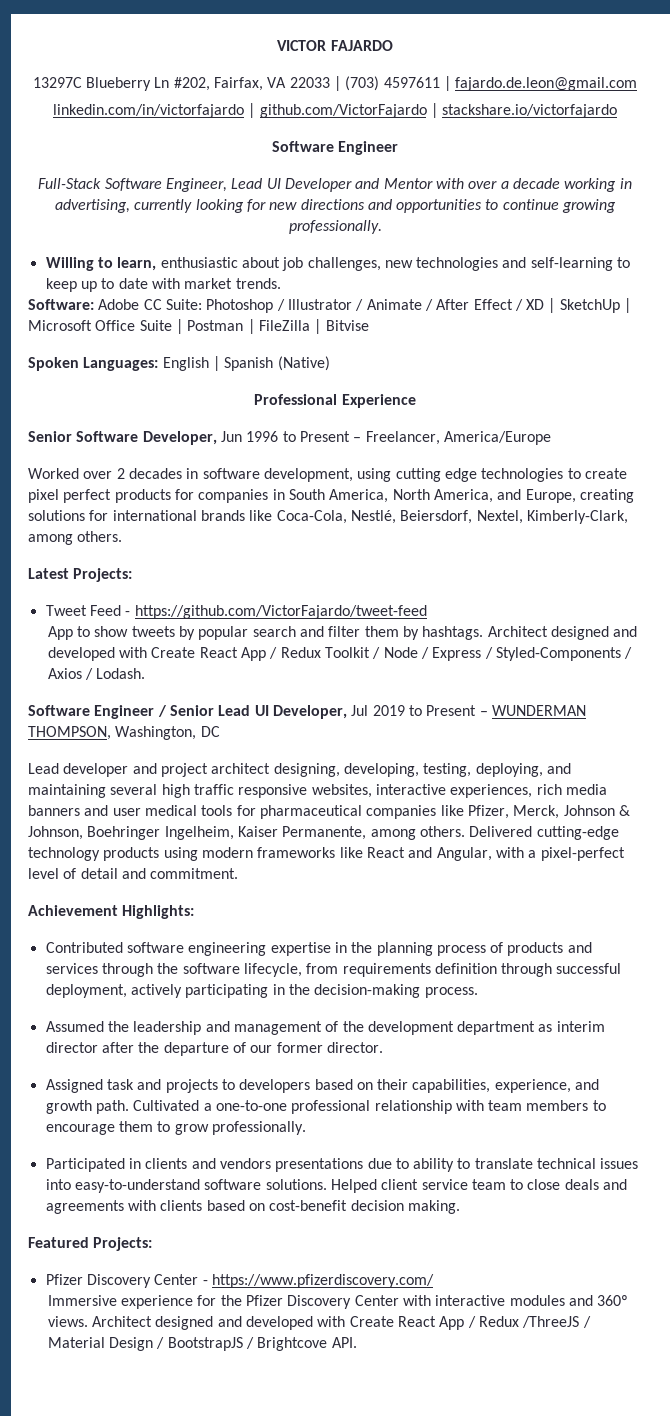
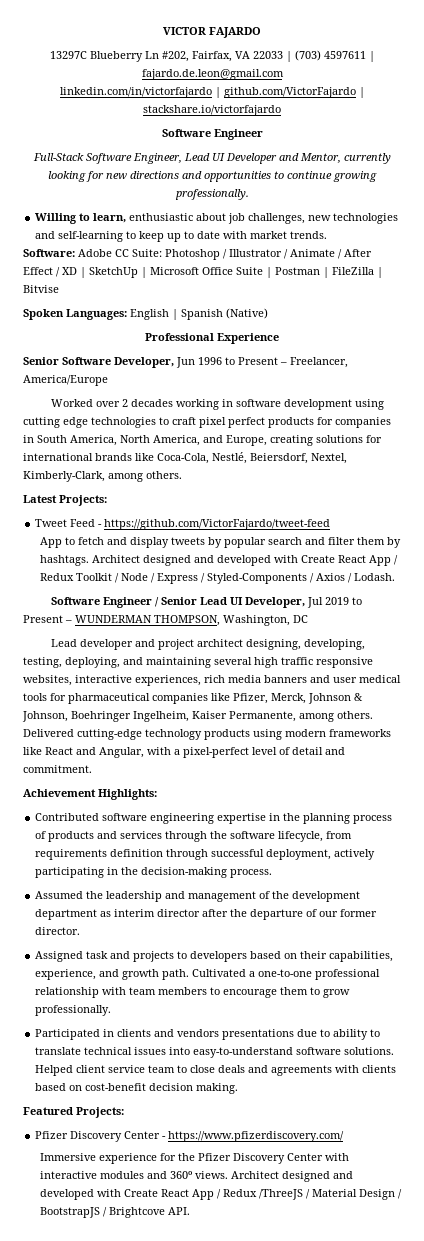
[383,178,632,192] [54,199,130,213] Mentor with over a decade working in advertising, -> [299,153,341,164] Mentor,
(182, 473) none -> [175,399,219,410] working
[263,468,353,482] development, -> [283,399,352,410] development
[584,468,627,479] create -> [172,417,196,425] craft
[94,626,129,637] show -> [77,537,169,548] fetch and display

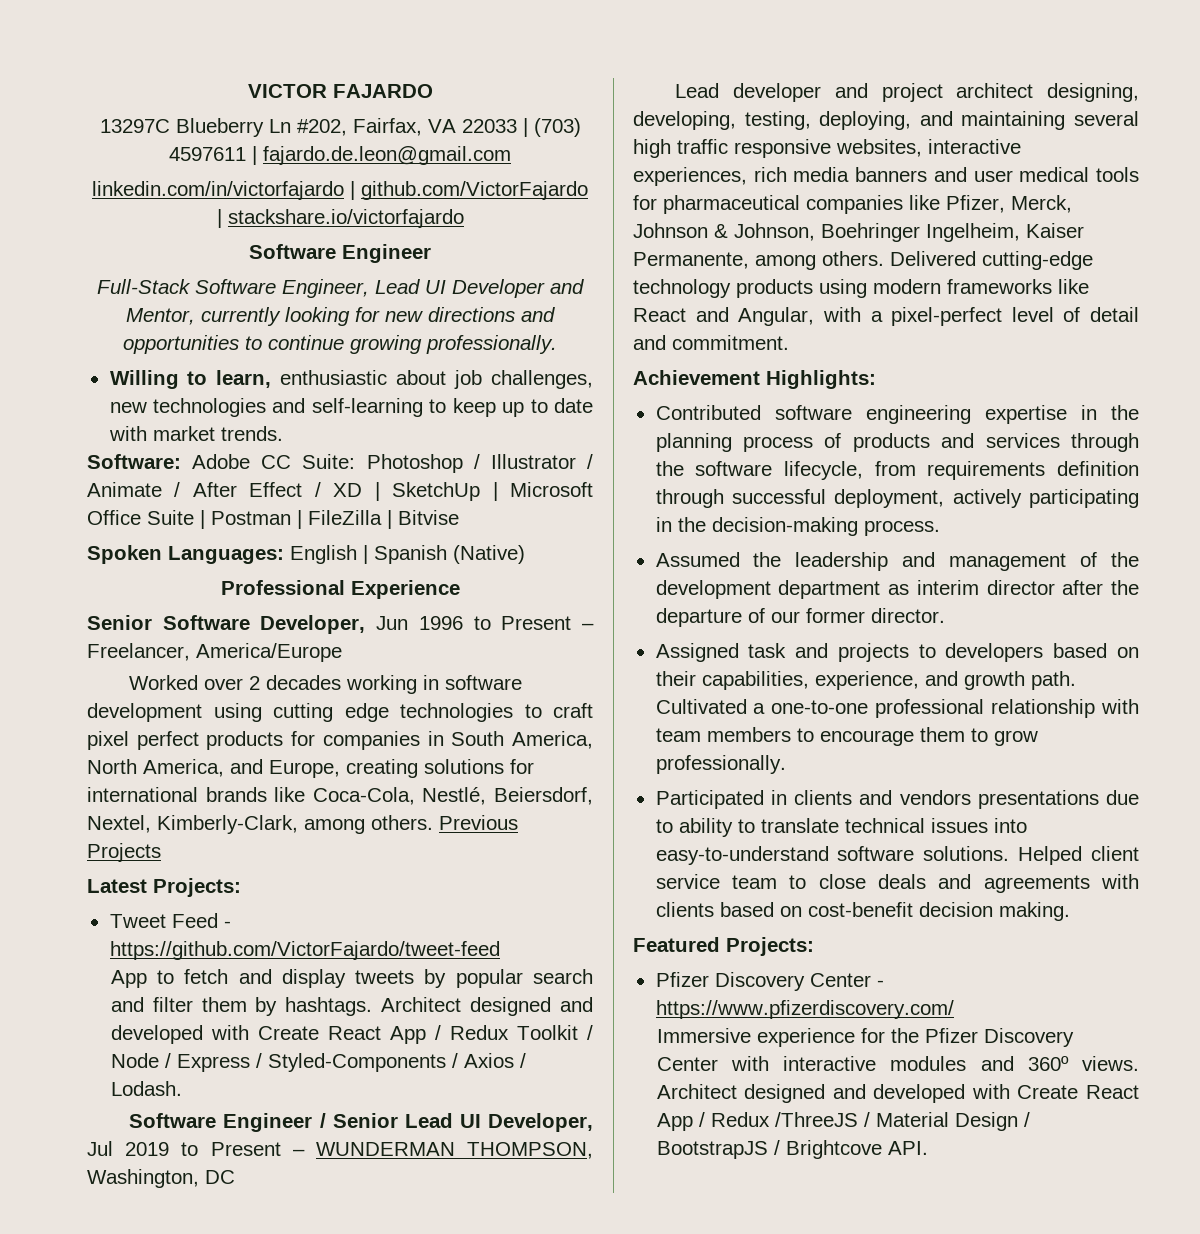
(182, 475) none -> [439,815,518,830] [87,843,161,862] Previous Projects

